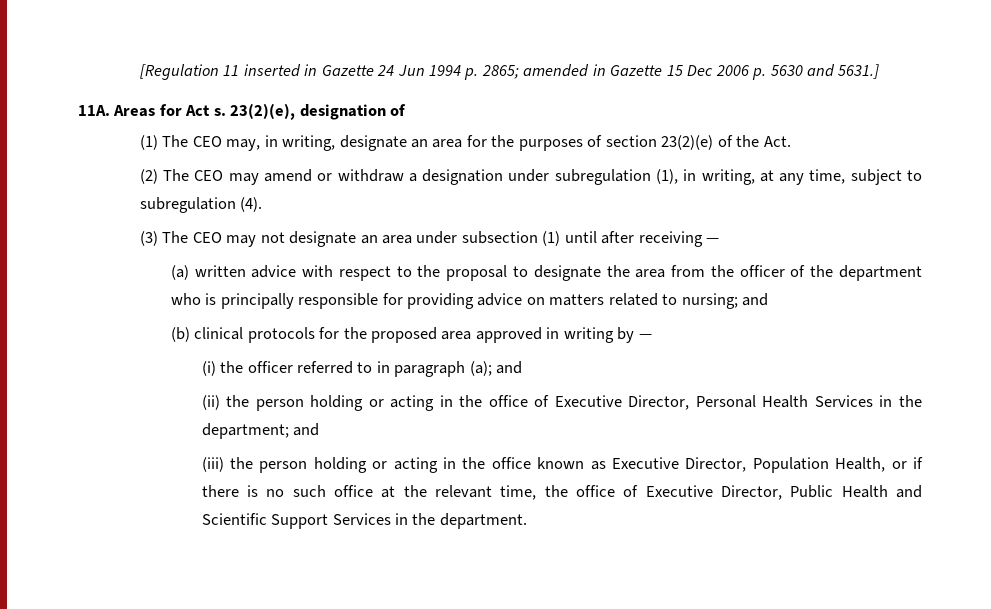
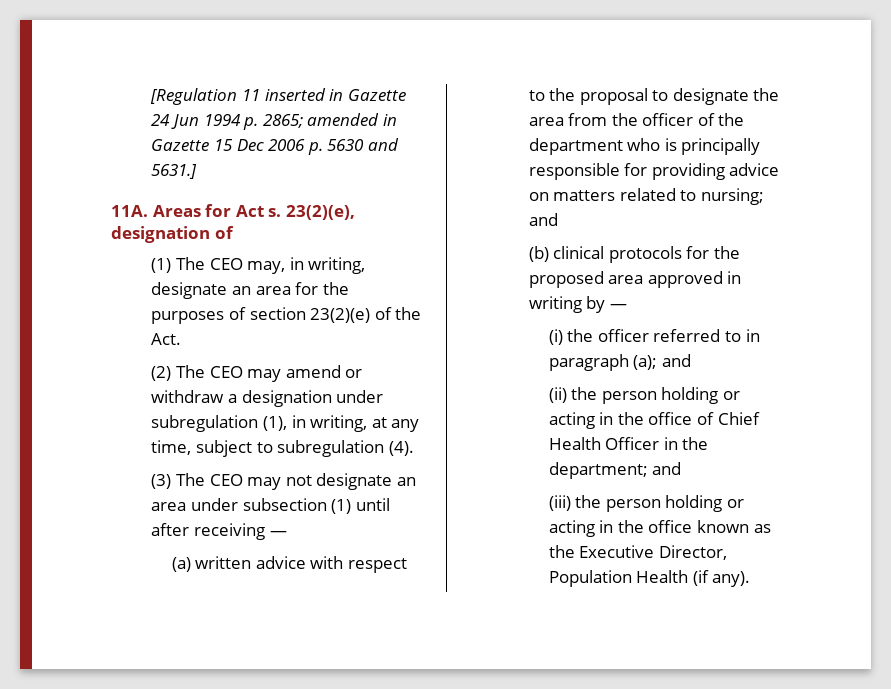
[554,395,873,410] Executive Director, Personal Health Services -> [717,412,760,425] [548,437,660,450] Chief Health Officer
(606, 465) none -> [548,545,575,558] the
[835,457,923,472] [201,485,922,500] [201,513,527,529] Health, or if there is no such office at the relevant time, the office of Executive Director, Public Health and Scientific Support Services in the department. -> [636,570,751,587] Health (if any).

